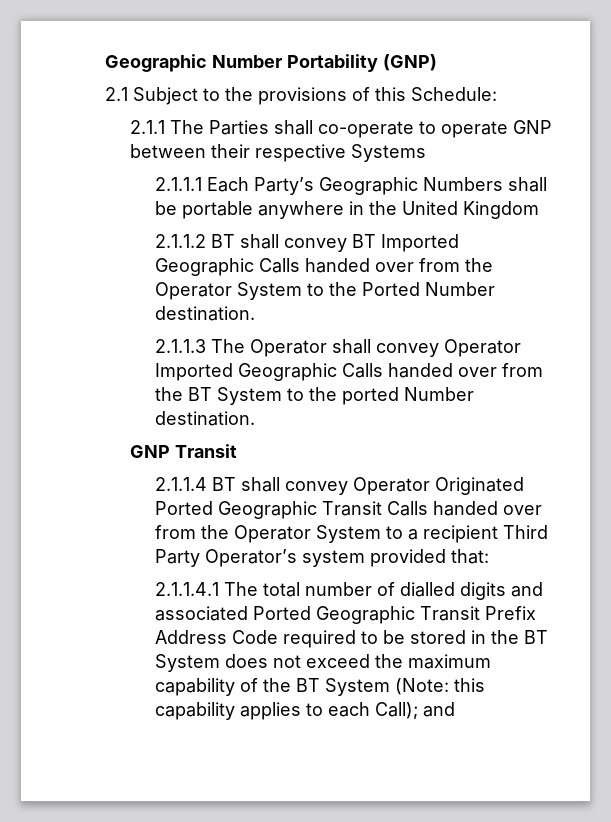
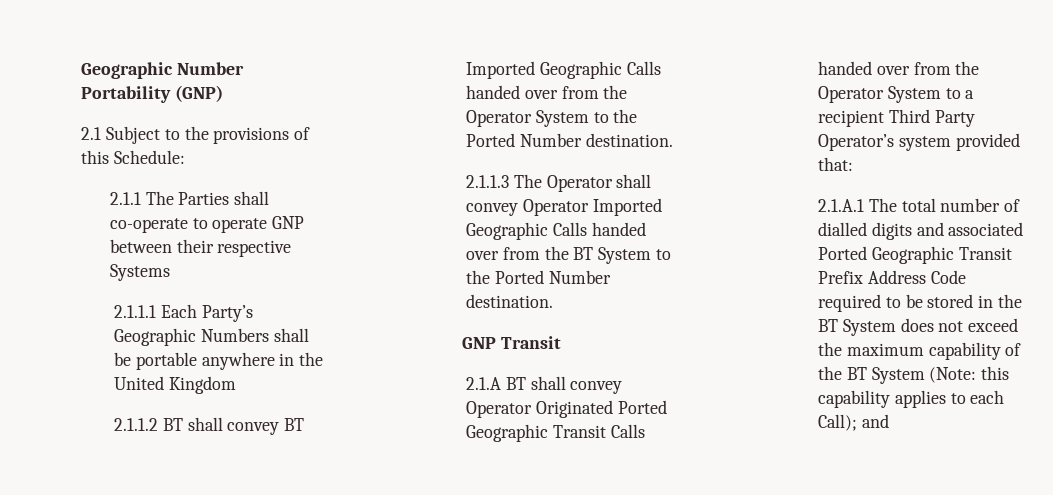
[341,387,399,405] ported -> [495,270,545,284] Ported
[154,477,207,491] 2.1.1.4 -> [466,377,502,390] 2.1.A
[154,582,219,596] 2.1.1.4.1 -> [818,199,865,212] 2.1.A.1

